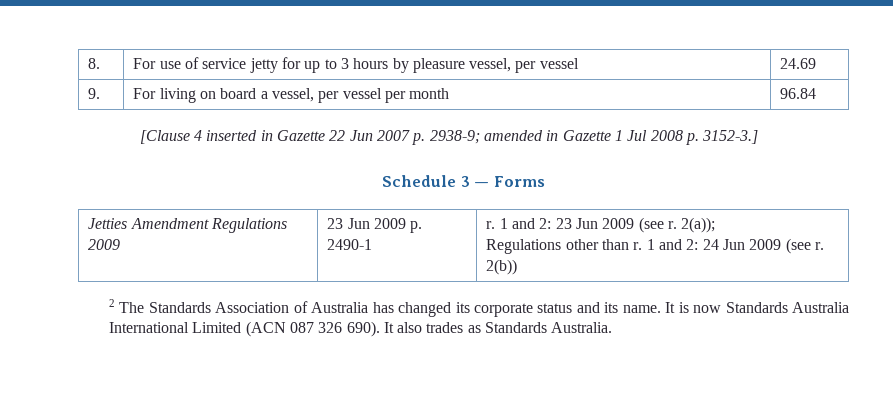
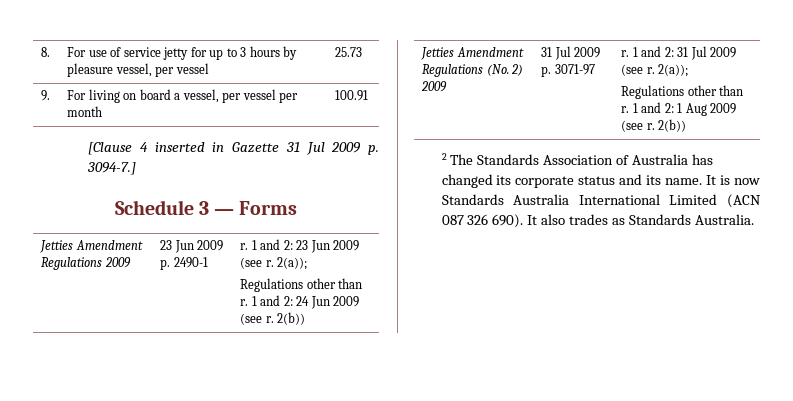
[780,58,817,69] 24.69 -> [335,47,363,57] 25.73
[780,88,817,99] 96.84 -> [335,90,369,101] 100.91
[329,130,759,145] 22 Jun 2007 p. 2938-9; amended in Gazette 1 Jul 2008 p. 3152-3.] -> [285,142,379,155] [87,162,137,175] 31 Jul 2009 p. 3094-7.]
(518, 267) none -> [421,47,524,60] [422,64,524,77] [421,81,448,92] [541,46,601,60] [541,64,595,77] [621,46,737,60] [621,64,689,77] [621,85,744,99] [621,102,737,116] [621,119,687,132] // Jetties Amendment Regulations (No. 2) 2009 | 31 Jul 2009 p. 3071-97 | r. 1 and 2: 31 Jul 2009 (see r. 2(a)); // Regulations other than r. 1 and 2: 1 Aug 2009 (see r. 2(b))

